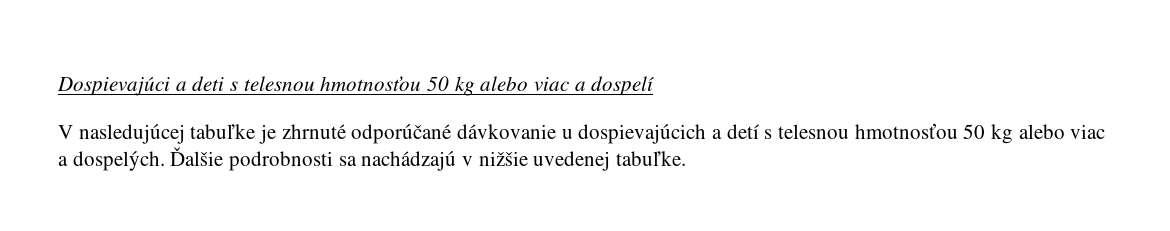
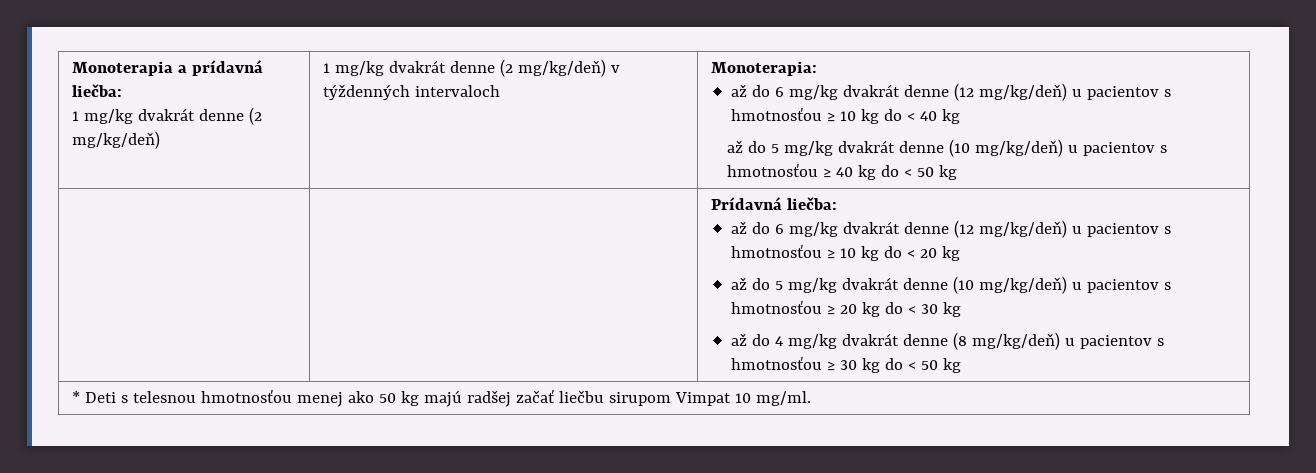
[57,76,655,96] [58,123,1106,144] [58,147,687,171] Dospievajúci a deti s telesnou hmotnosťou 50 kg alebo viac a dospelí // V nasledujúcej tabuľke je zhrnuté odporúčané dávkovanie u dospievajúcich a detí s telesnou hmotnosťou 50 kg alebo viac a dospelých. Ďalšie podrobnosti sa nachádzajú v nižšie uvedenej tabuľke. -> [71,60,263,76] [71,84,122,97] [71,107,262,125] [71,131,160,149] [322,59,620,77] [322,84,500,100] [710,61,817,76] [731,83,1172,101] [731,107,961,124] [727,139,1168,157] [727,163,958,180] [710,197,837,210] [731,220,1172,238] [731,244,961,261] [731,276,1172,294] [731,300,962,317] [731,332,1165,350] [731,356,962,373] [71,389,811,407] Monoterapia a prídavná liečba: // 1 mg/kg dvakrát denne (2 mg/kg/deň) | 1 mg/kg dvakrát denne (2 mg/kg/deň) v týždenných intervaloch | Monoterapia: // až do 6 mg/kg dvakrát denne (12 mg/kg/deň) u pacientov s hmotnosťou ≥ 10 kg do < 40 kg // až do 5 mg/kg dvakrát denne (10 mg/kg/deň) u pacientov s hmotnosťou ≥ 40 kg do < 50 kg // | | Prídavná liečba: // až do 6 mg/kg dvakrát denne (12 mg/kg/deň) u pacientov s hmotnosťou ≥ 10 kg do < 20 kg // až do 5 mg/kg dvakrát denne (10 mg/kg/deň) u pacientov s hmotnosťou ≥ 20 kg do < 30 kg // až do 4 mg/kg dvakrát denne (8 mg/kg/deň) u pacientov s hmotnosťou ≥ 30 kg do < 50 kg // * Deti s telesnou hmotnosťou menej ako 50 kg majú radšej začať liečbu sirupom Vimpat 10 mg/ml.

